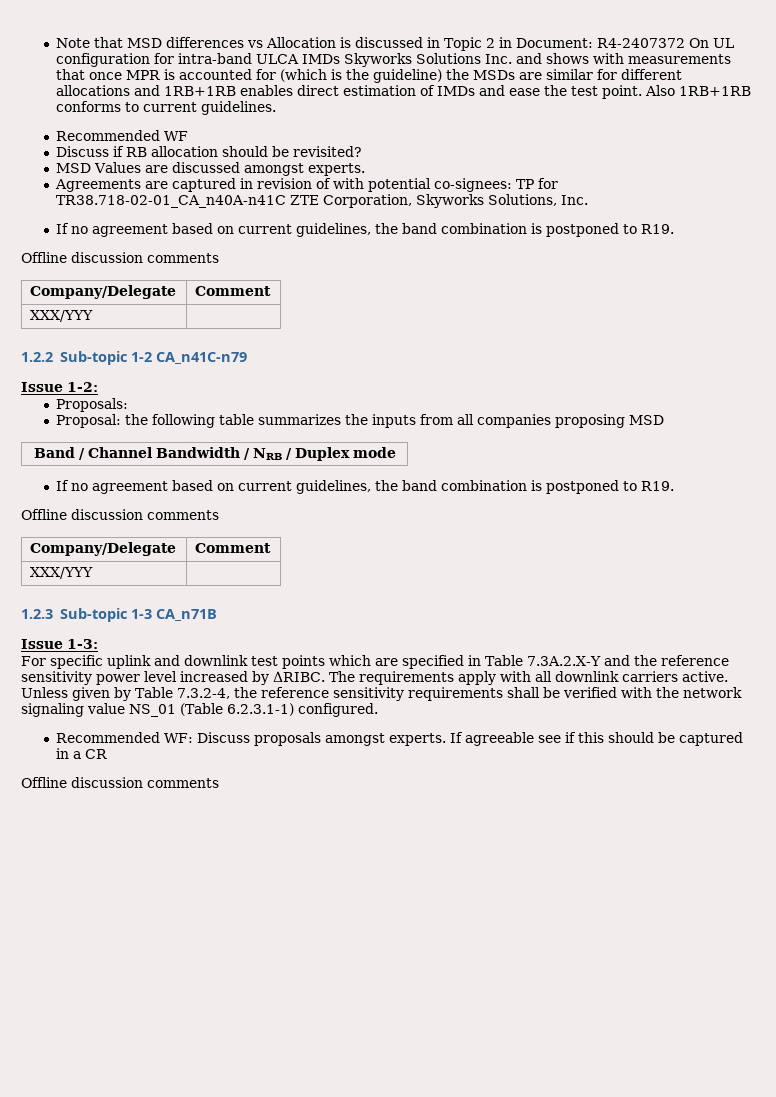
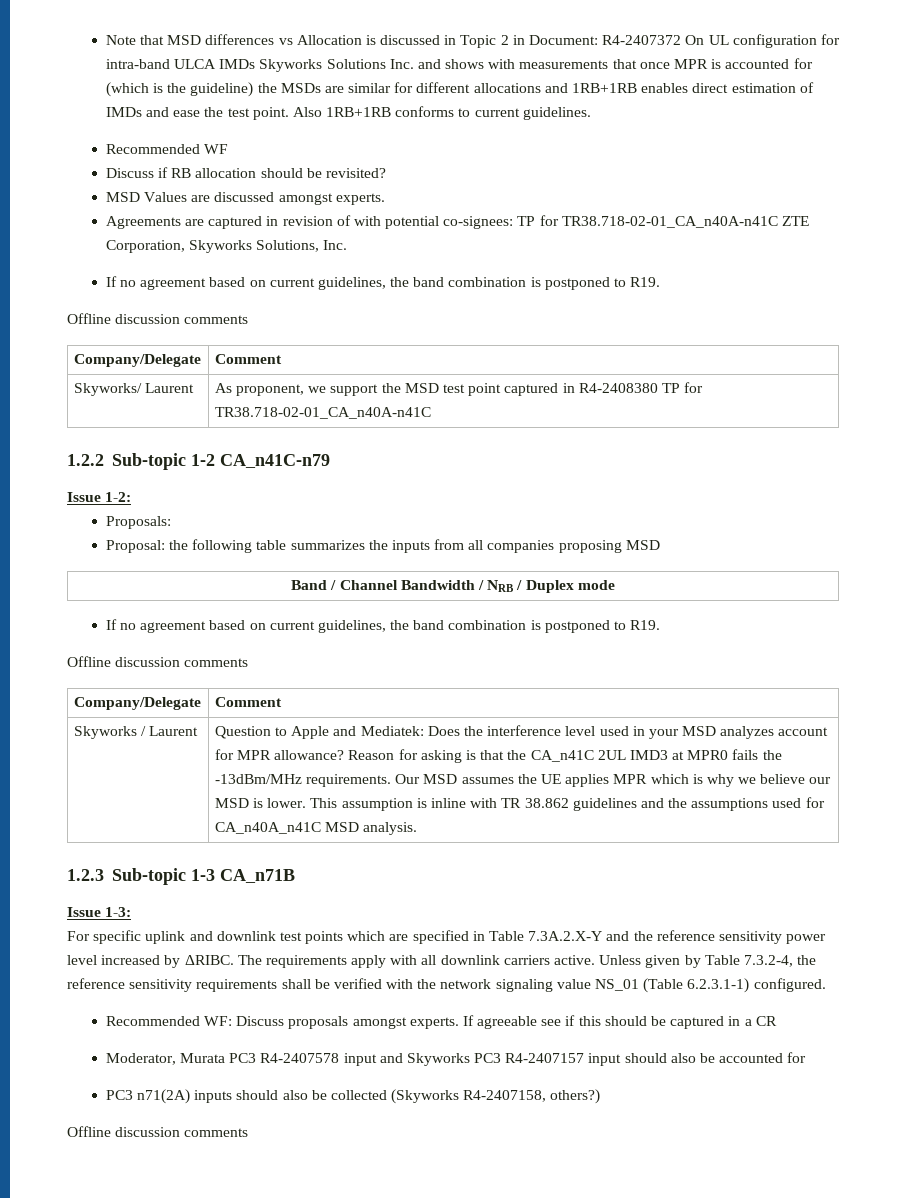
[30,310,94,322] XXX/YYY | -> [73,383,195,396] [214,382,704,396] [214,407,431,419] Skyworks/ Laurent | As proponent, we support the MSD test point captured in R4-2408380 TP for TR38.718-02-01_CA_n40A-n41C
[30,567,94,579] XXX/YYY | -> [73,726,199,739] [214,725,829,739] [214,749,782,763] [214,774,832,787] [214,797,825,811] [214,822,418,835] Skyworks / Laurent | Question to Apple and Mediatek: Does the interference level used in your MSD analyzes account for MPR allowance? Reason for asking is that the CA_n41C 2UL IMD3 at MPR0 fails the -13dBm/MHz requirements. Our MSD assumes the UE applies MPR which is why we believe our MSD is lower. This assumption is inline with TR 38.862 guidelines and the assumptions used for CA_n40A_n41C MSD analysis.
(108, 754) none -> [105,1052,807,1066] [105,1089,601,1104] // Moderator, Murata PC3 R4-2407578 input and Skyworks PC3 R4-2407157 input should also be accounted for // PC3 n71(2A) inputs should also be collected (Skyworks R4-2407158, others?)

